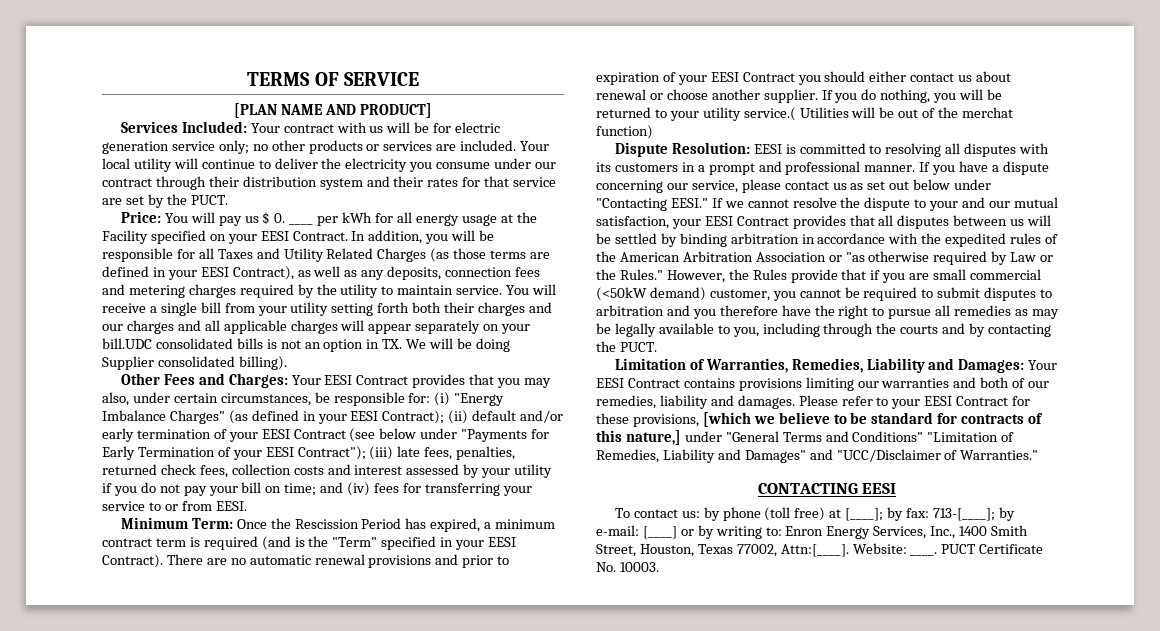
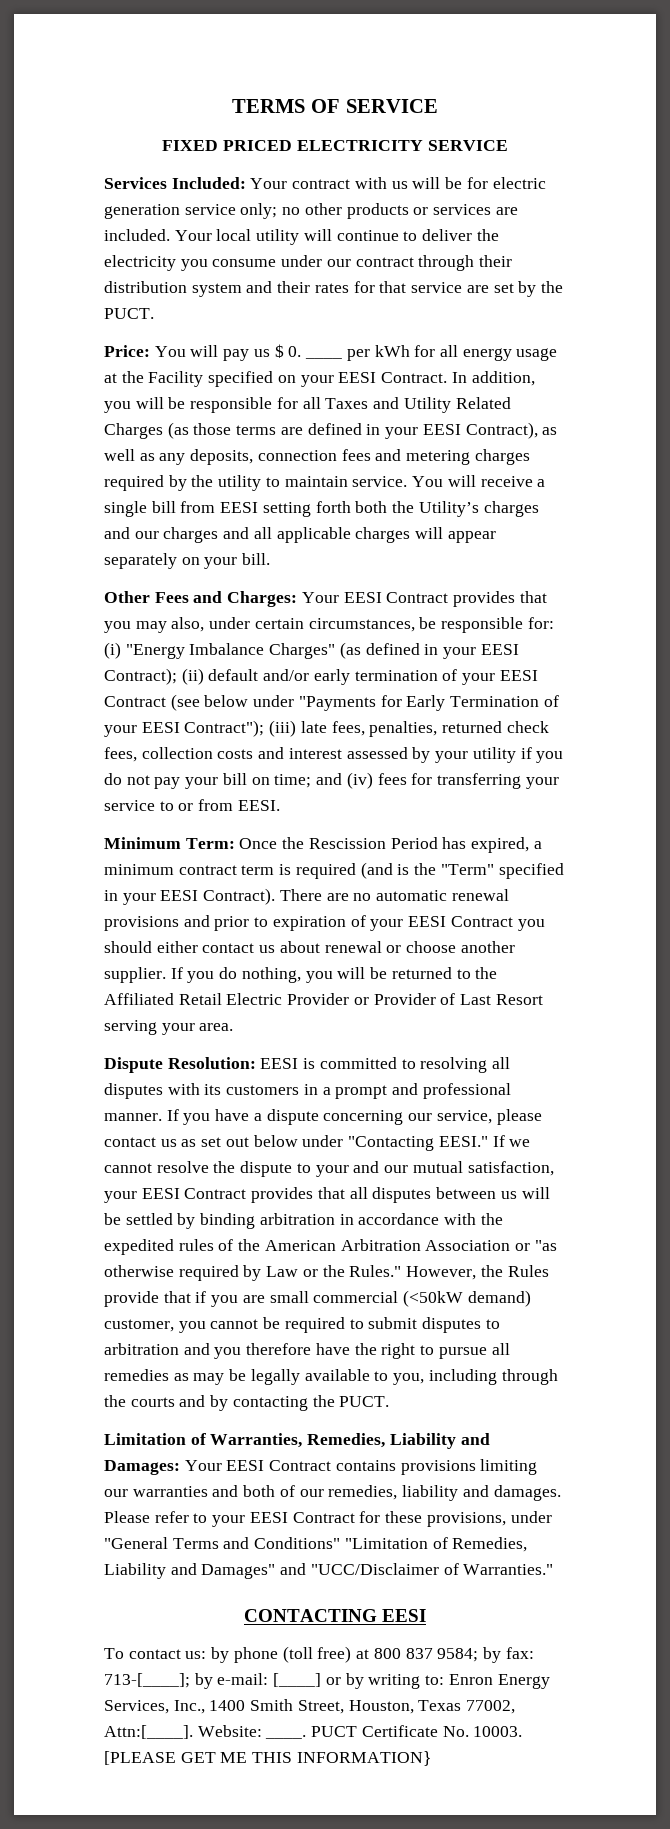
[234,103,432,118] [PLAN NAME AND PRODUCT] -> [162,140,508,151] FIXED PRICED ELECTRICITY SERVICE
[257,302,329,316] your utility -> [220,502,259,513] EESI
[444,302,475,313] their -> [392,501,479,517] the Utility’s
[102,338,510,352] [102,356,287,370] bill.UDC consolidated bills is not an option in TX. We will be doing Supplier consolidated billing). -> [242,553,271,565] bill.
[669,107,1014,121] [596,125,653,139] your utility service.( Utilities will be out of the merchat function) -> [475,967,498,979] [104,993,543,1005] [104,1020,234,1035] the Affiliated Retail Electric Provider or Provider of Last Resort serving your area.
[702,412,1044,427] [596,430,681,445] [which we believe to be standard for contracts of this nature,] -> (506, 1519) none
[845,508,884,521] [____]; -> [373,1648,479,1662] 800 837 9584;
(659, 567) none -> [104,1751,431,1766] [PLEASE GET ME THIS INFORMATION}

